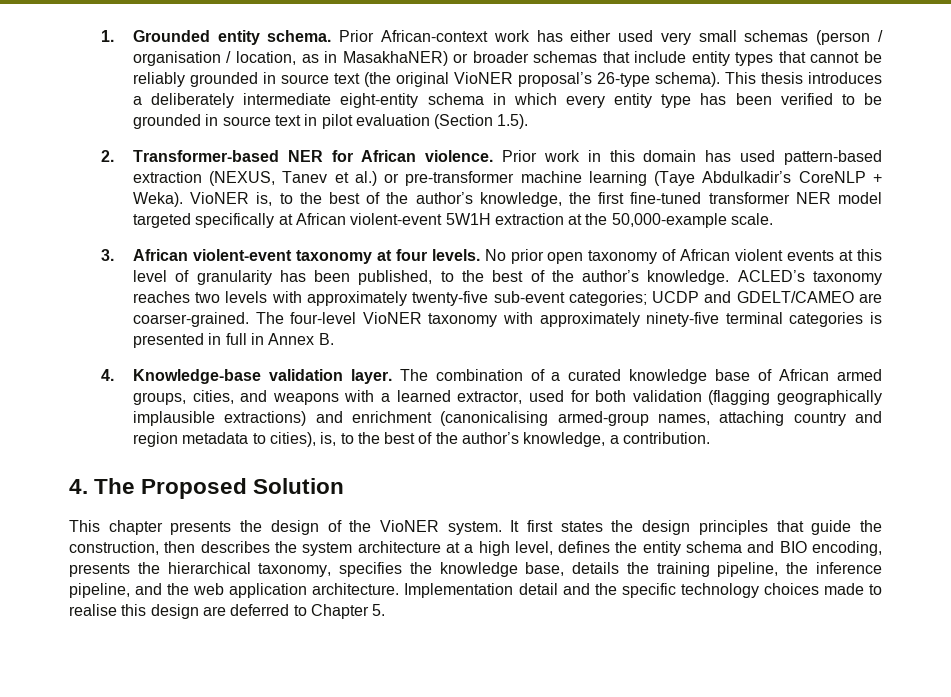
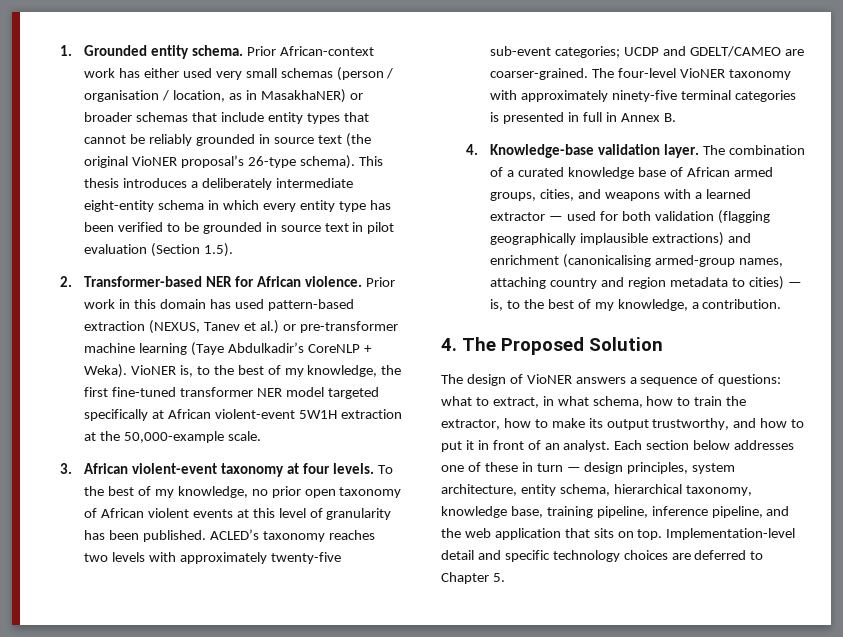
[386,192,473,204] the author’s -> [284,368,304,377] my
[484,249,506,261] No -> [377,465,393,474] [84,486,268,498] To the best of my knowledge, no
[358,270,730,285] published, to the best of the author’s knowledge. -> [142,530,206,542] published.
[457,391,523,404] extractor, -> [490,212,564,221] extractor —
[269,432,520,447] cities), is, to the best of the author’s -> [748,276,802,290] [490,299,614,311] cities) — is, to the best of my
[69,520,883,535] [69,541,882,556] [69,562,649,577] This chapter presents the design of the VioNER system. It first states the design principles that guide the construction, then describes the system architecture at a high level, defines the entity schema and BIO encoding, presents the hierarchical taxonomy, specifies the knowledge base, details the -> [441,374,782,386] [441,396,747,408] [441,418,805,430] [441,440,795,452] [441,462,736,474] [441,484,752,496] [441,506,543,518] The design of VioNER answers a sequence of questions: what to extract, in what schema, how to train the extractor, how to make its output trustworthy, and how to put it in front of an analyst. Each section below addresses one of these in turn — design principles, system architecture, entity schema, hierarchical taxonomy, knowledge base,
[786,562,809,574] the -> (648, 512) none
[312,583,514,598] architecture. Implementation -> [564,528,796,540] that sits on top. Implementation-level
[594,583,617,595] the -> (501, 555) none
[823,583,882,595] [69,604,199,619] made to realise this design -> (668, 555) none

